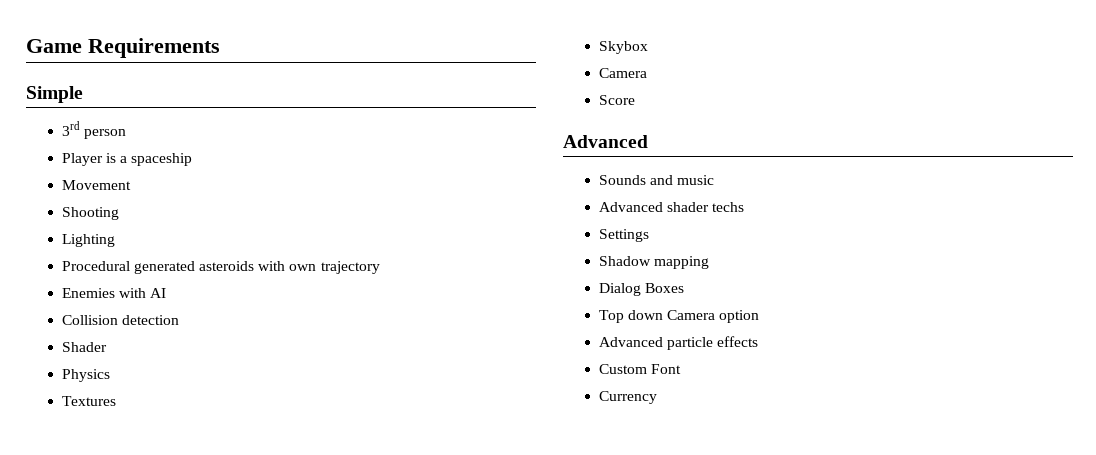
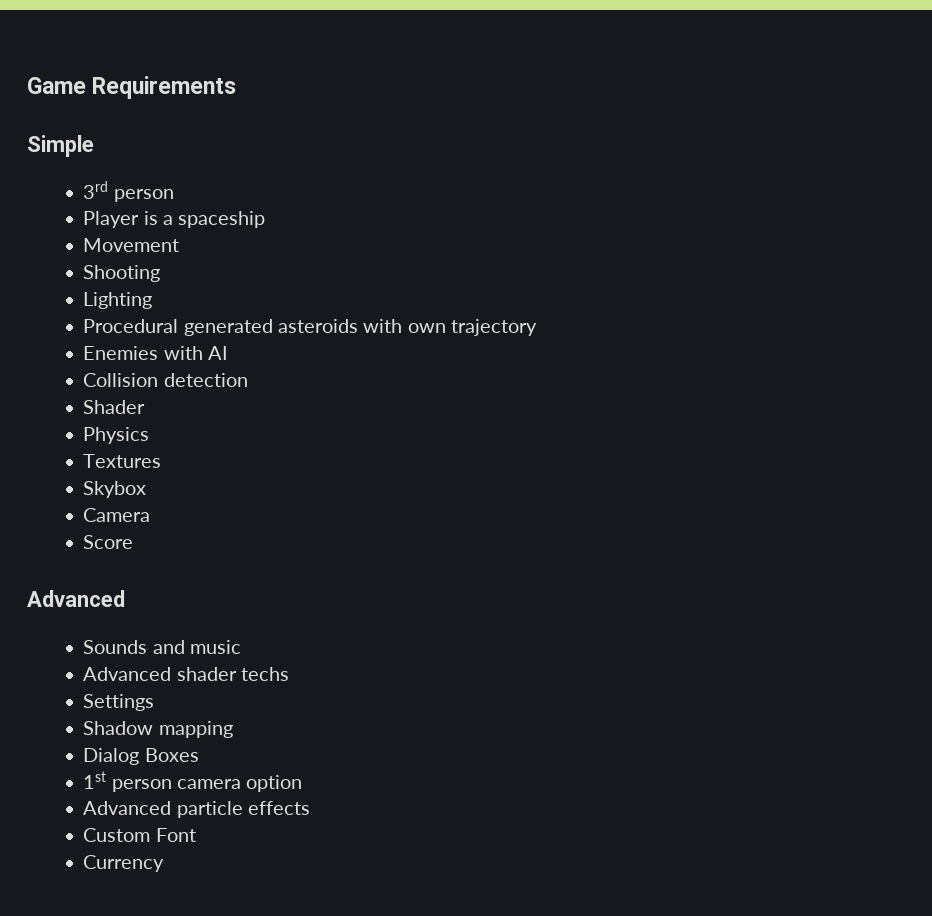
[598,310,715,323] Top down Camera -> [83,771,242,792] 1st person camera

